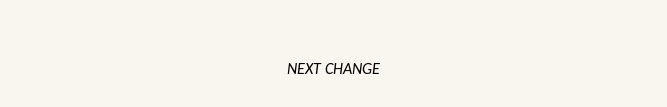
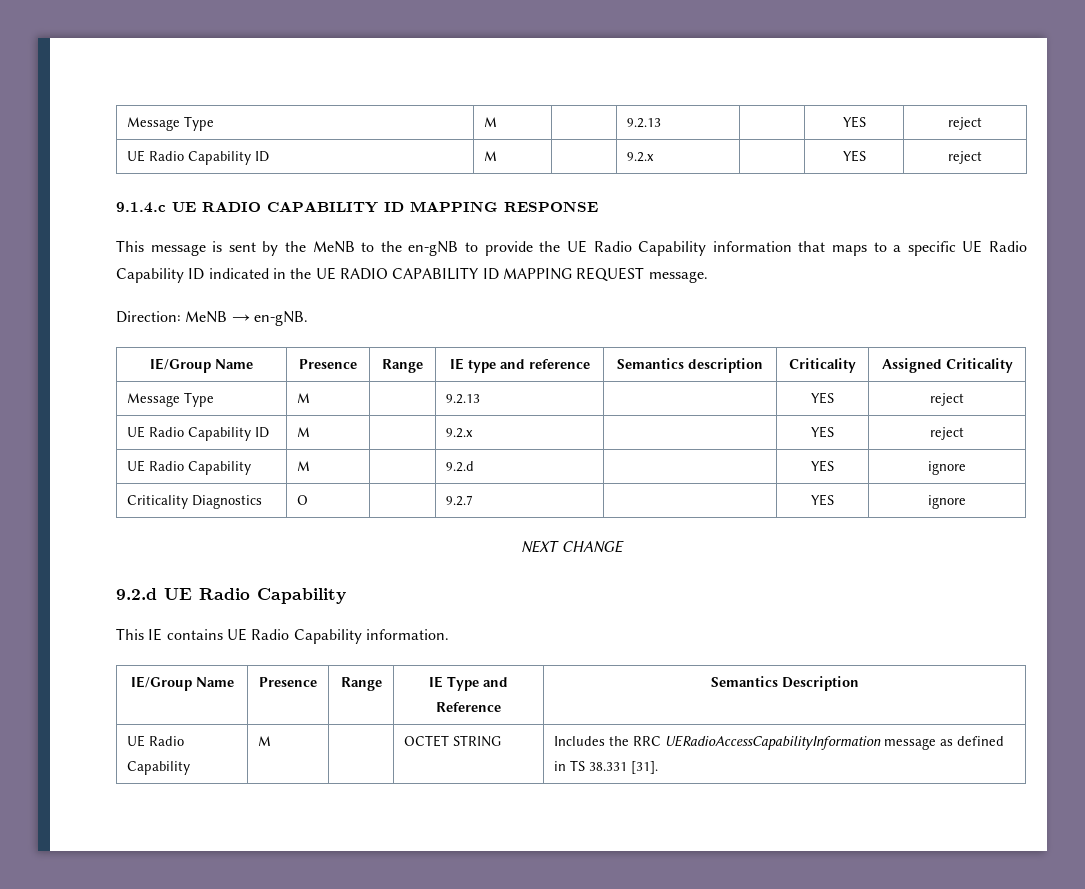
[286,63,381,74] NEXT CHANGE -> [127,116,215,131] [484,117,498,127] [627,118,662,128] [842,116,866,128] [948,117,982,130] [127,150,270,165] [484,151,498,161] [627,152,655,162] [842,150,866,162] [948,151,982,164] [116,201,598,213] [116,240,1027,256] [116,267,708,283] [116,311,308,326] [150,358,253,373] [299,359,357,369] [382,359,423,373] [449,358,590,373] [617,358,763,373] [789,358,856,373] [881,358,1013,373] [127,392,215,407] [297,393,311,403] [446,394,481,404] [811,392,834,404] [930,393,964,406] [127,426,270,441] [297,427,311,437] [446,428,474,438] [811,426,834,438] [930,427,964,440] [127,460,252,475] [297,461,311,471] [446,461,475,472] [811,460,834,472] [928,461,966,475] [127,495,263,509] [297,495,309,505] [446,495,474,506] [811,494,834,506] [928,495,966,509] [521,540,624,553] [116,588,346,604] [116,628,449,644] [130,676,234,691] [259,677,317,687] [340,677,382,691] [429,676,508,691] [436,702,501,712] [710,676,859,691] [127,735,185,747] [127,761,191,775] [258,736,272,746] [404,735,502,747] [554,735,1005,750] [554,760,659,774] Message Type | M | | 9.2.13 | | YES | reject // UE Radio Capability ID | M | | 9.2.x | | YES | reject // 9.1.4.c UE RADIO CAPABILITY ID MAPPING RESPONSE // This message is sent by the MeNB to the en-gNB to provide the UE Radio Capability information that maps to a specific UE Radio Capability ID indicated in the UE RADIO CAPABILITY ID MAPPING REQUEST message. // Direction: MeNB → en-gNB. // IE/Group Name | Presence | Range | IE type and reference | Semantics description | Criticality | Assigned Criticality // Message Type | M | | 9.2.13 | | YES | reject // UE Radio Capability ID | M | | 9.2.x | | YES | reject // UE Radio Capability | M | | 9.2.d | | YES | ignore // Criticality Diagnostics | O | | 9.2.7 | | YES | ignore // NEXT CHANGE // 9.2.d UE Radio Capability // This IE contains UE Radio Capability information. // IE/Group Name | Presence | Range | IE Type and Reference | Semantics Description // UE Radio Capability | M | | OCTET STRING | Includes the RRC UERadioAccessCapabilityInformation message as defined in TS 38.331 [31].

